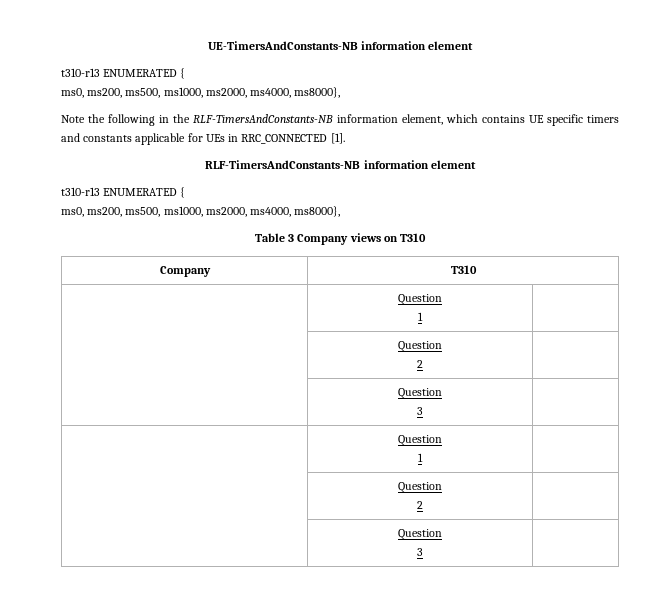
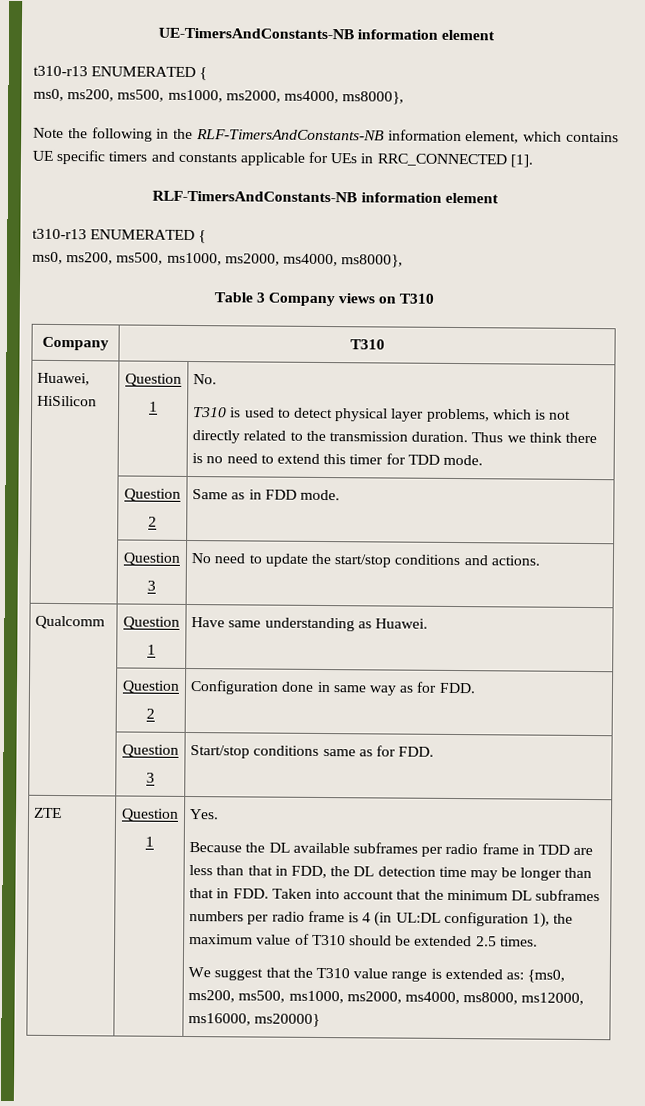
[398,294,442,305] [418,312,423,321] [398,341,442,352] [417,360,423,368] [398,388,442,399] [417,407,423,415] [398,435,442,446] [418,453,423,462] [398,482,442,493] [417,501,423,509] [398,529,442,540] [417,548,423,556] | Question // 1 | // | Question // 2 | // | Question // 3 | // | Question // 1 | // | Question // 2 | // | Question // 3 | -> [37,372,91,386] [37,395,98,407] [125,373,182,387] [149,401,158,412] [193,374,218,385] [193,407,572,423] [192,430,597,444] [192,453,483,466] [124,488,181,502] [148,516,157,527] [192,489,340,501] [123,552,180,566] [147,580,156,591] [191,553,540,568] [35,615,106,630] [123,616,180,630] [147,644,156,655] [191,617,428,632] [122,680,180,694] [146,708,155,719] [190,680,476,696] [122,744,179,758] [146,772,155,783] [190,745,435,759] [34,807,63,819] [121,808,179,822] [145,836,154,847] [189,809,220,820] [189,842,594,857] [189,865,593,881] [189,888,601,902] [189,910,574,928] [189,933,538,947] [188,967,566,983] [188,990,585,1005] [188,1013,321,1027] Huawei, HiSilicon | Question // 1 | No. // T310 is used to detect physical layer problems, which is not directly related to the transmission duration. Thus we think there is no need to extend this timer for TDD mode. // | Question // 2 | Same as in FDD mode. // | Question // 3 | No need to update the start/stop conditions and actions. // Qualcomm | Question // 1 | Have same understanding as Huawei. // | Question // 2 | Configuration done in same way as for FDD. // | Question // 3 | Start/stop conditions same as for FDD. // ZTE | Question // 1 | Yes. // Because the DL available subframes per radio frame in TDD are less than that in FDD, the DL detection time may be longer than that in FDD. Taken into account that the minimum DL subframes numbers per radio frame is 4 (in UL:DL configuration 1), the maximum value of T310 should be extended 2.5 times. // We suggest that the T310 value range is extended as: {ms0, ms200, ms500, ms1000, ms2000, ms4000, ms8000, ms12000, ms16000, ms20000}

